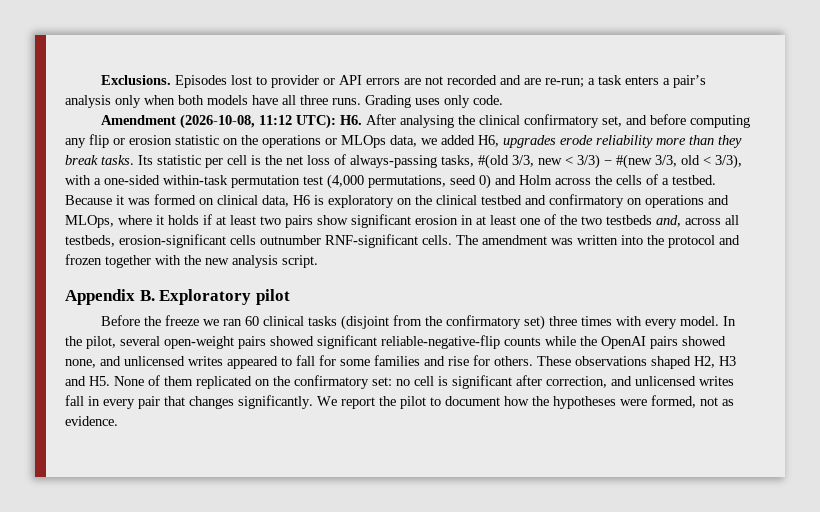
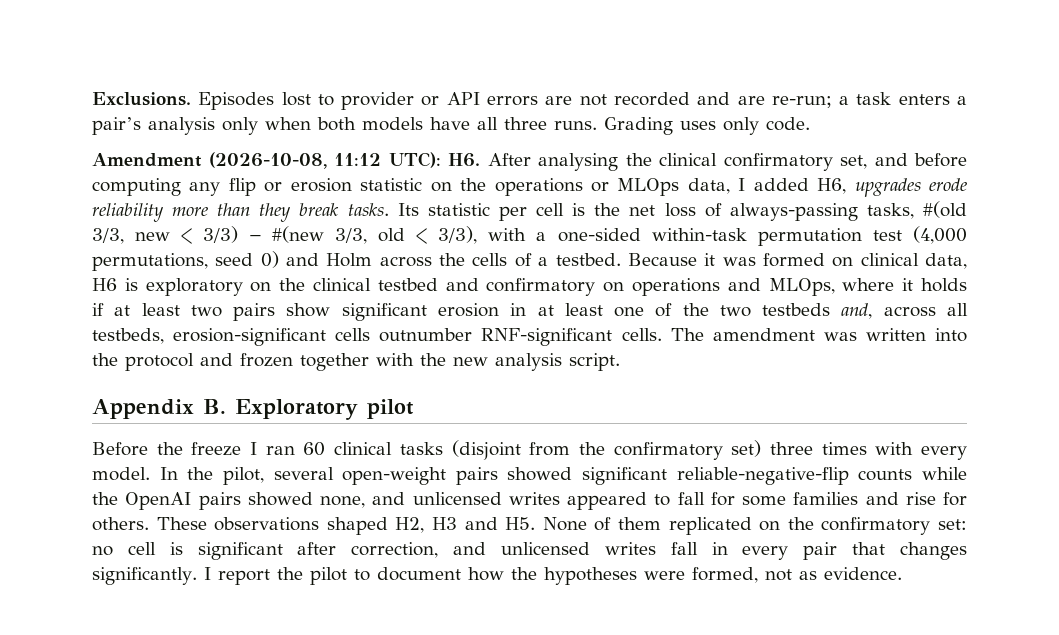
[421,138,437,145] we -> [738,178,746,191] I
[203,319,220,326] we -> [250,442,258,455] I
[317,396,337,406] We -> [203,567,211,580] I

